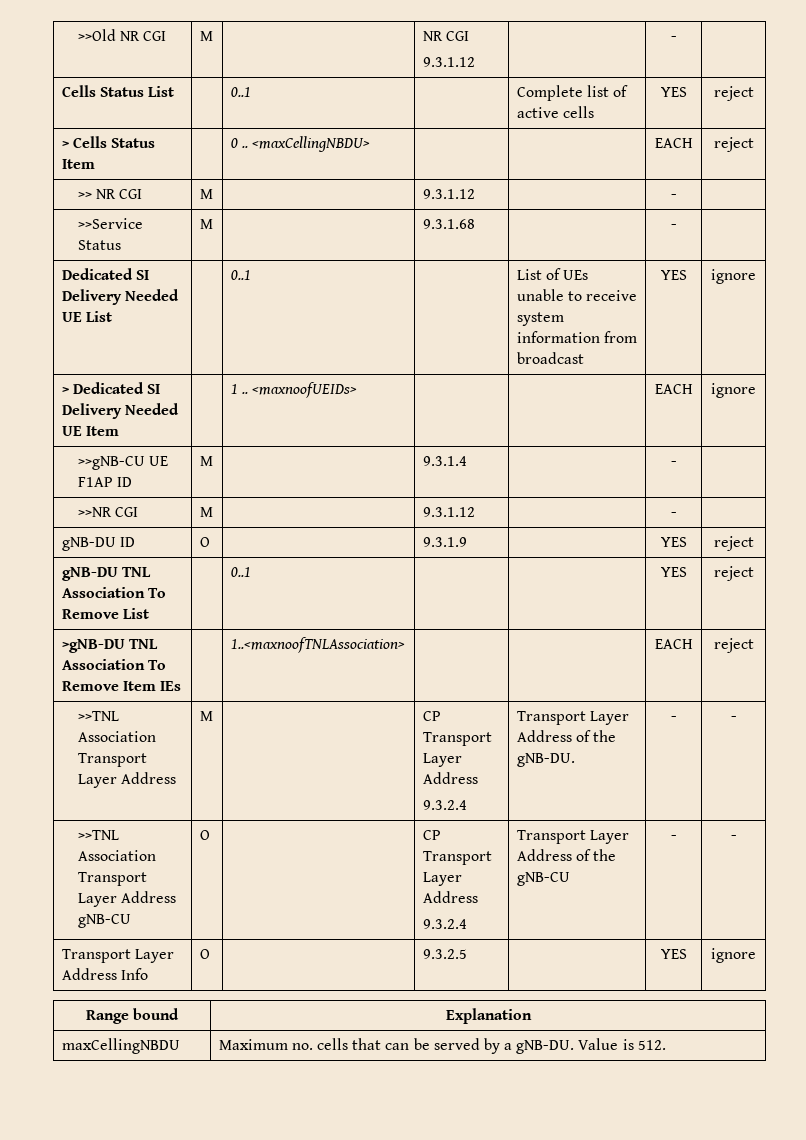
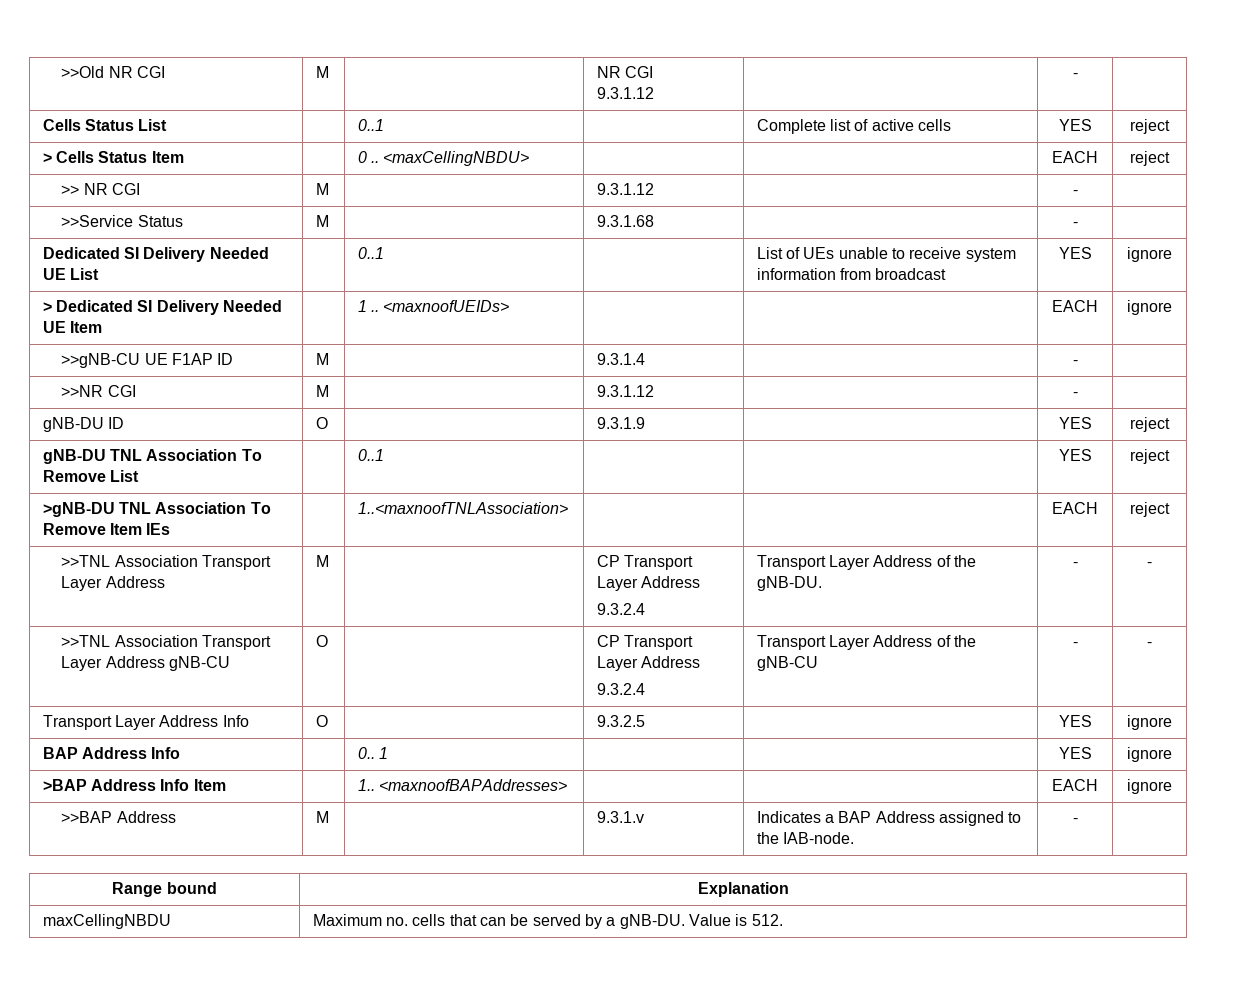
(756, 955) none -> [42,747,181,759] [357,747,389,759] [1058,747,1092,759] [1127,747,1172,762] [42,779,226,791] [357,779,568,791] [1052,779,1098,791] [1127,779,1172,794] [61,811,176,823] [315,811,329,823] [596,811,644,823] [756,811,1022,826] [756,832,855,844] [1072,818,1078,823] // BAP Address Info | | 0.. 1 | | | YES | ignore // >BAP Address Info Item | | 1.. <maxnoofBAPAddresses> | | | EACH | ignore // >>BAP Address | M | | 9.3.1.v | Indicates a BAP Address assigned to the IAB-node. | - |

